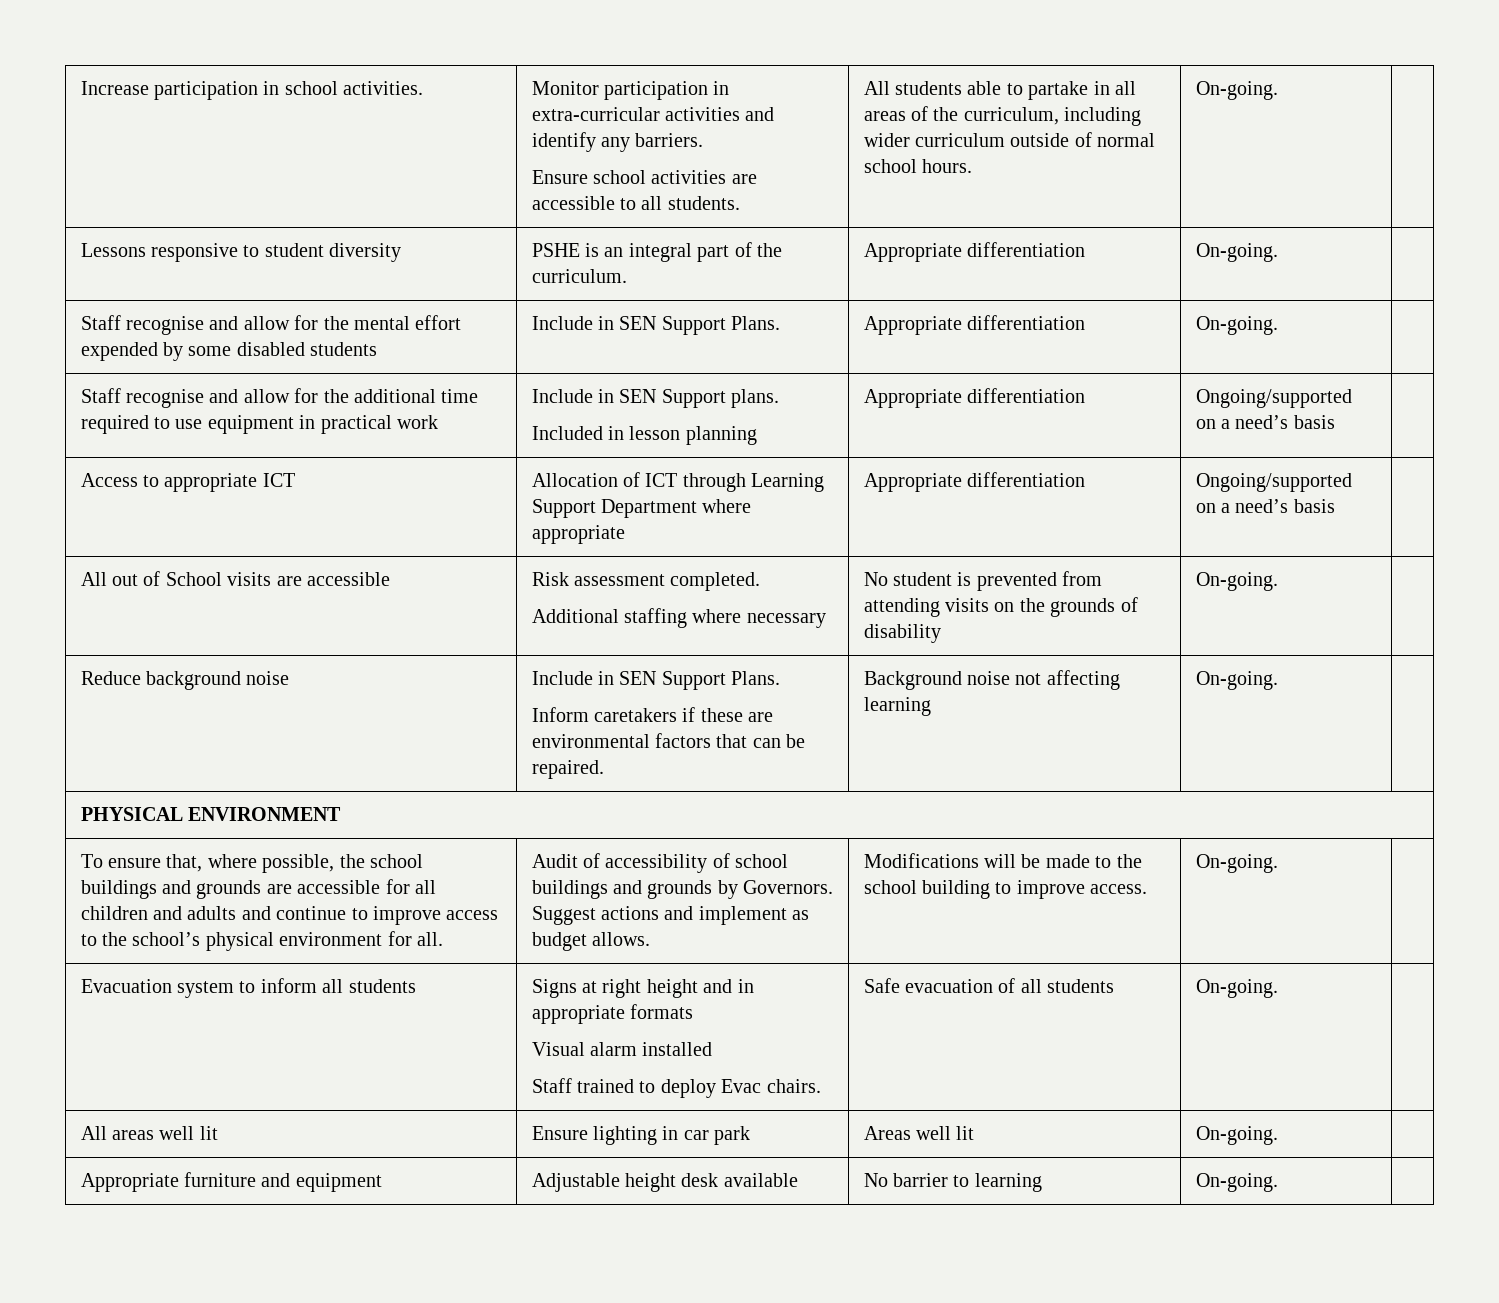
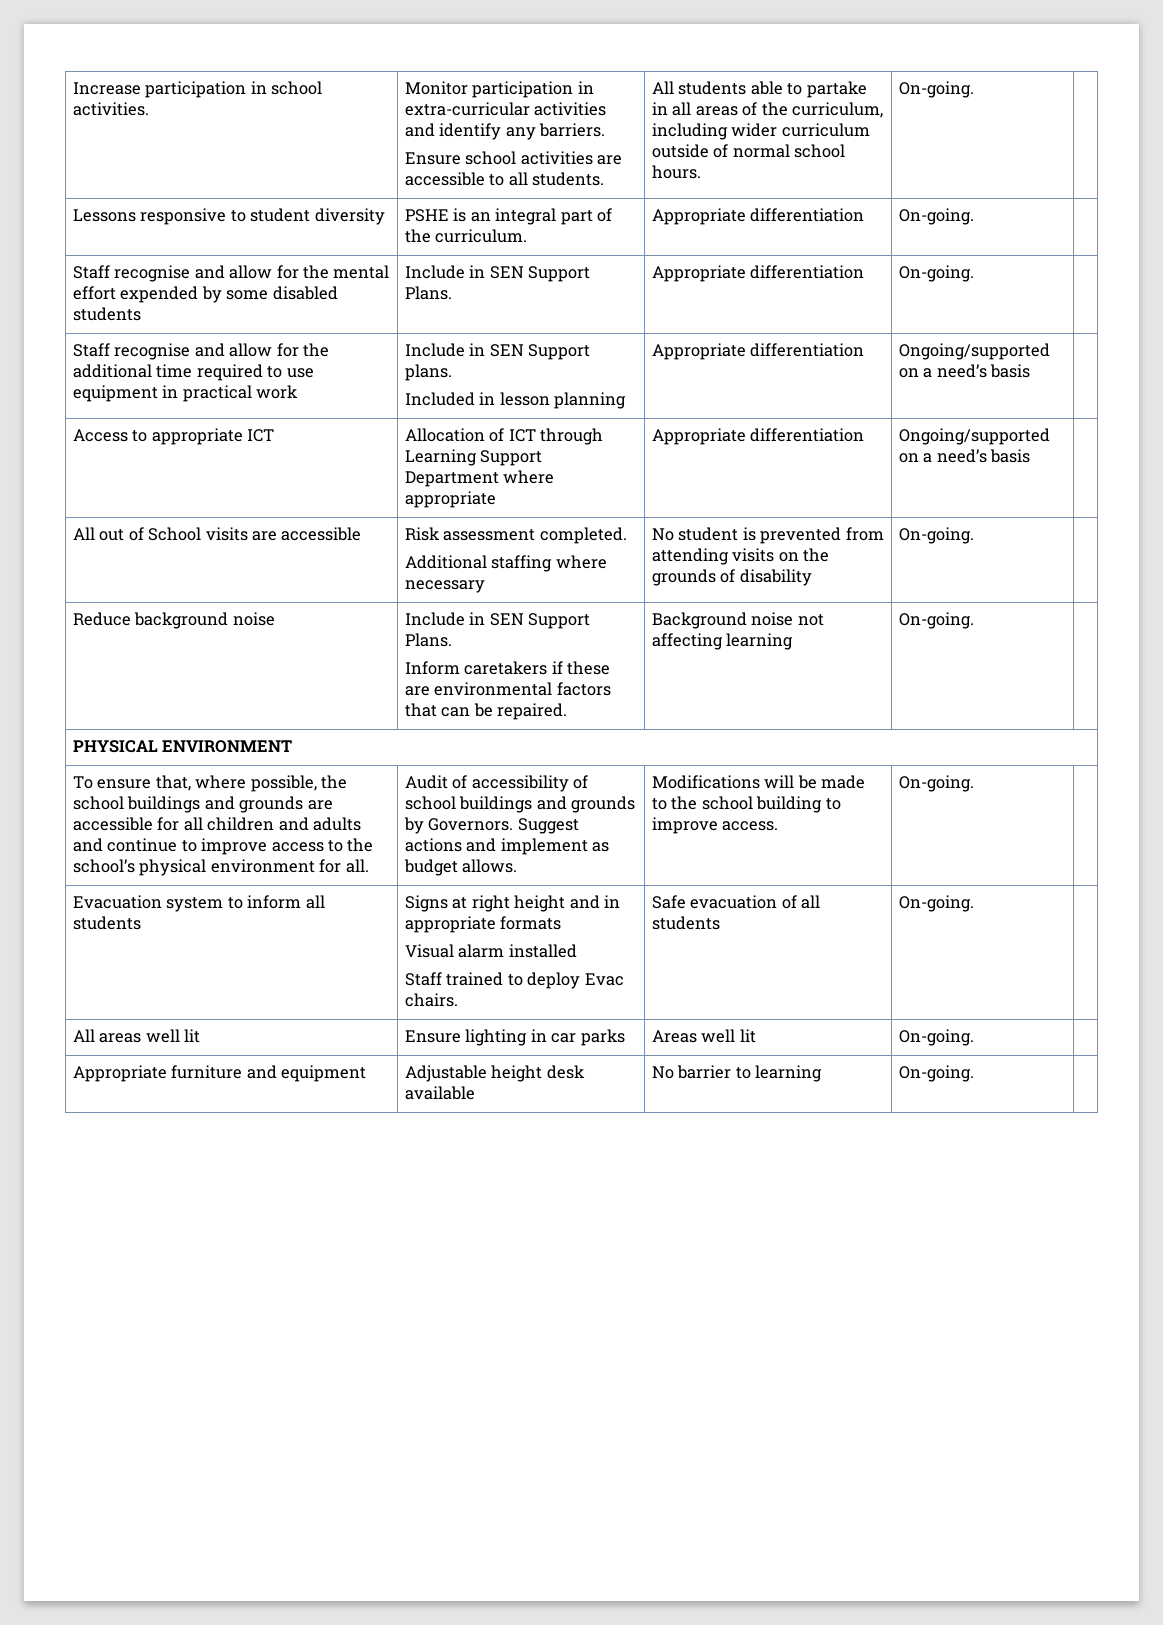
[714,1126,751,1145] park -> [580,1029,625,1046] parks

